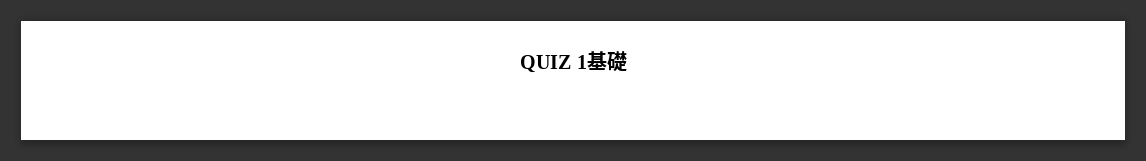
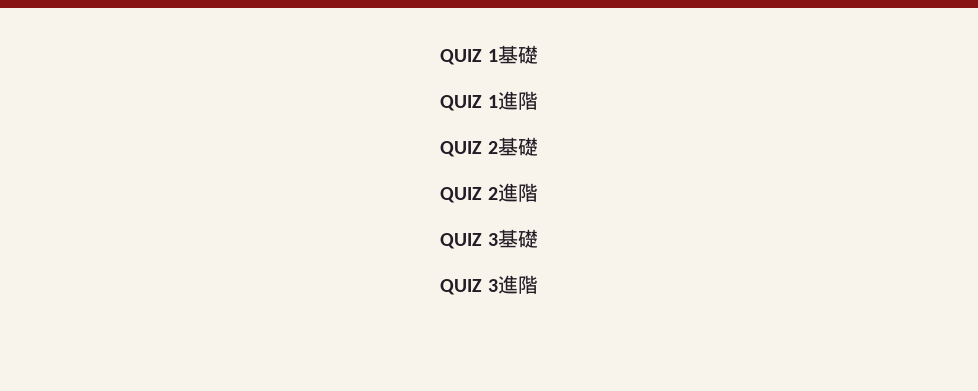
(627, 61) none -> [440,91,538,111] [440,137,538,157] [440,183,538,203] [440,229,538,249] [440,275,538,295] // QUIZ 1進階 // QUIZ 2基礎 // QUIZ 2進階 // QUIZ 3基礎 // QUIZ 3進階

